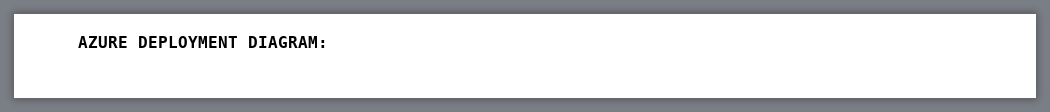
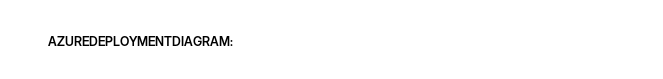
[78,36,329,48] AZURE DEPLOYMENT DIAGRAM: -> [47,36,233,46] AZUREDEPLOYMENTDIAGRAM:

